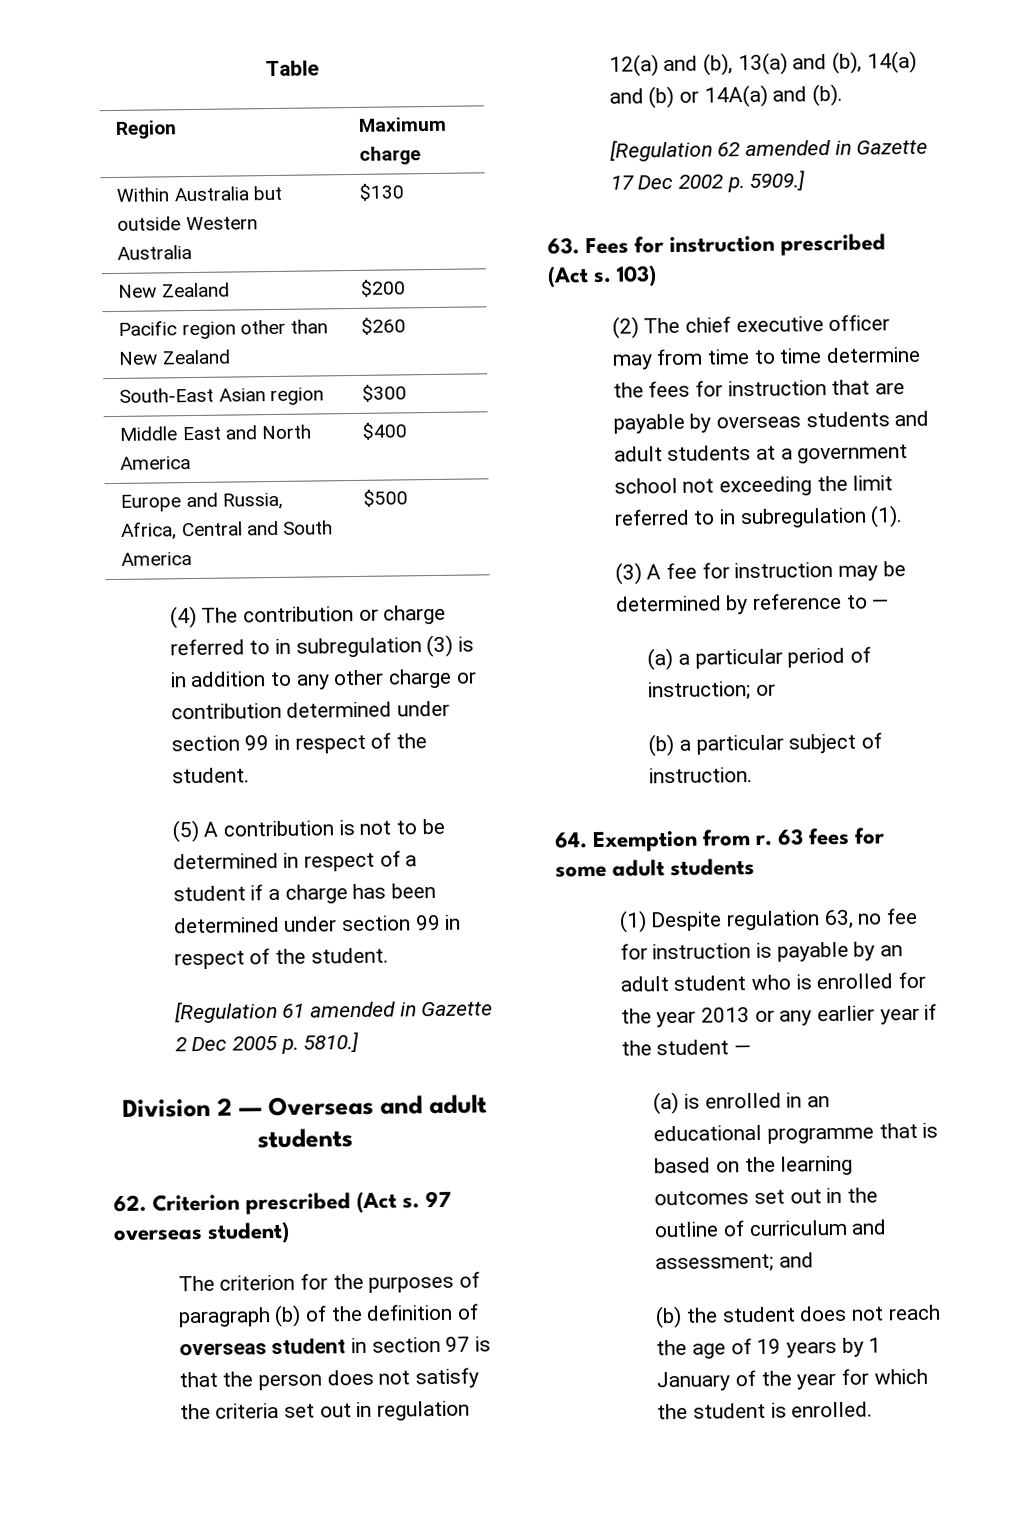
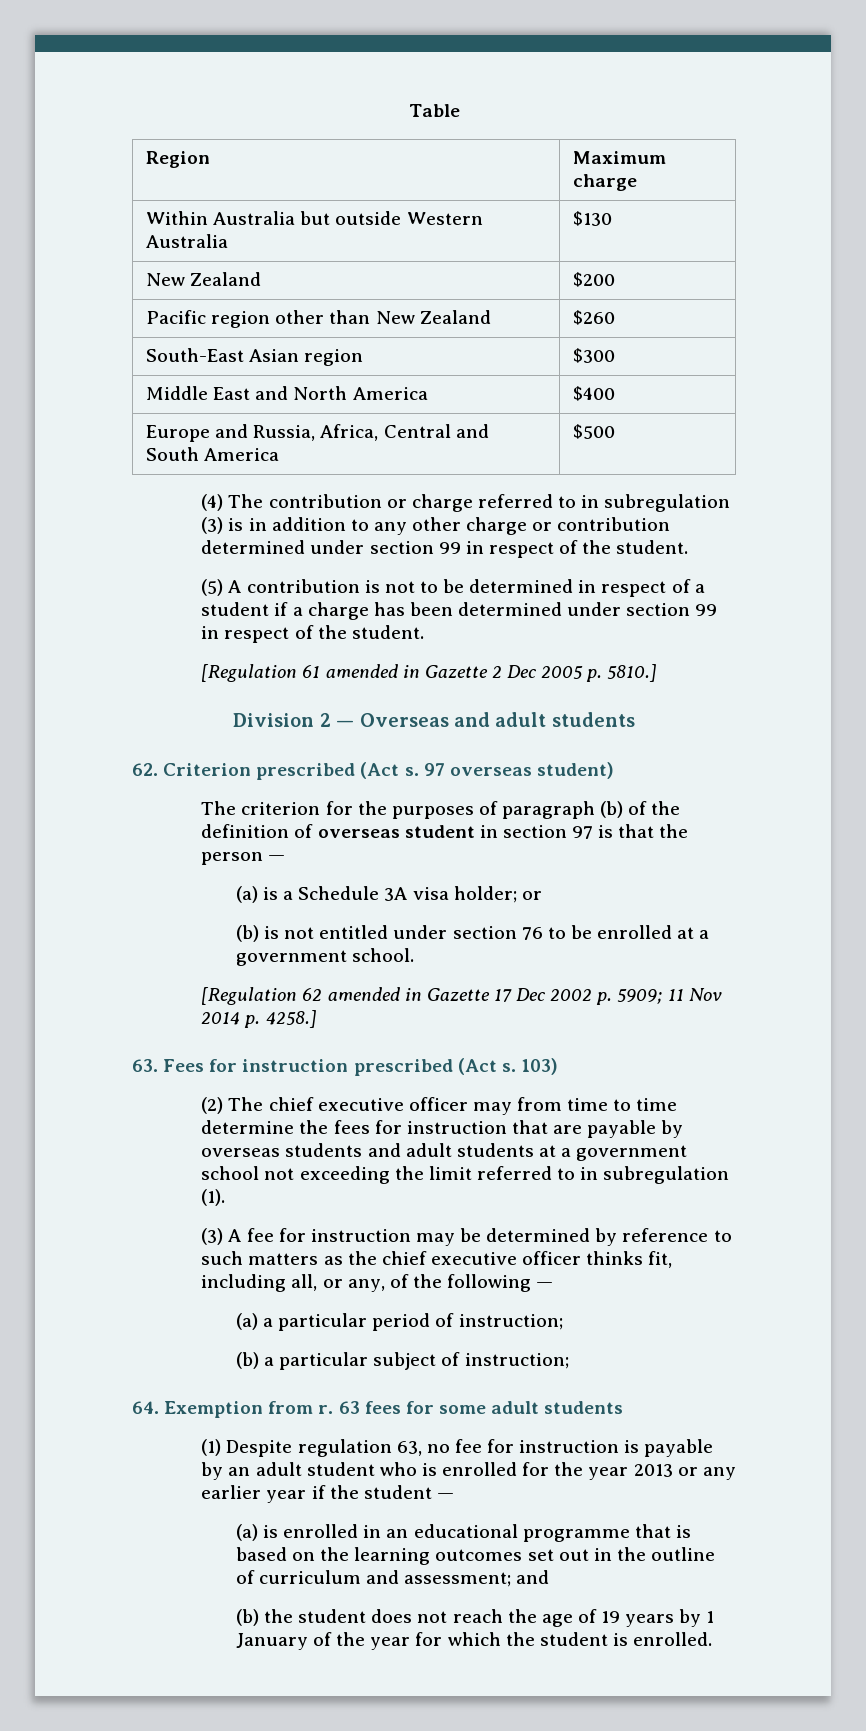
[326,1367,479,1389] [179,1400,470,1421] [608,50,917,77] [608,83,843,109] does not satisfy the criteria set out in regulation 12(a) and (b), 13(a) and (b), 14(a) and (b) or 14A(a) and (b). -> [268,855,286,861] [235,886,542,903] [235,925,710,942] [235,948,415,966] — // (a) is a Schedule 3A visa holder; or // (b) is not entitled under section 76 to be enrolled at a government school.
[749,170,806,191] 5909.] -> [617,988,722,1004] [201,1010,317,1028] 5909; 11 Nov 2014 p. 4258.]
(868, 601) none -> [201,1251,673,1268] [201,1274,532,1292] such matters as the chief executive officer thinks fit, including all, or any, of the following
[756,683,777,696] or -> (563, 1322) none
[649,766,754,784] instruction. -> [464,1353,569,1369] instruction;

